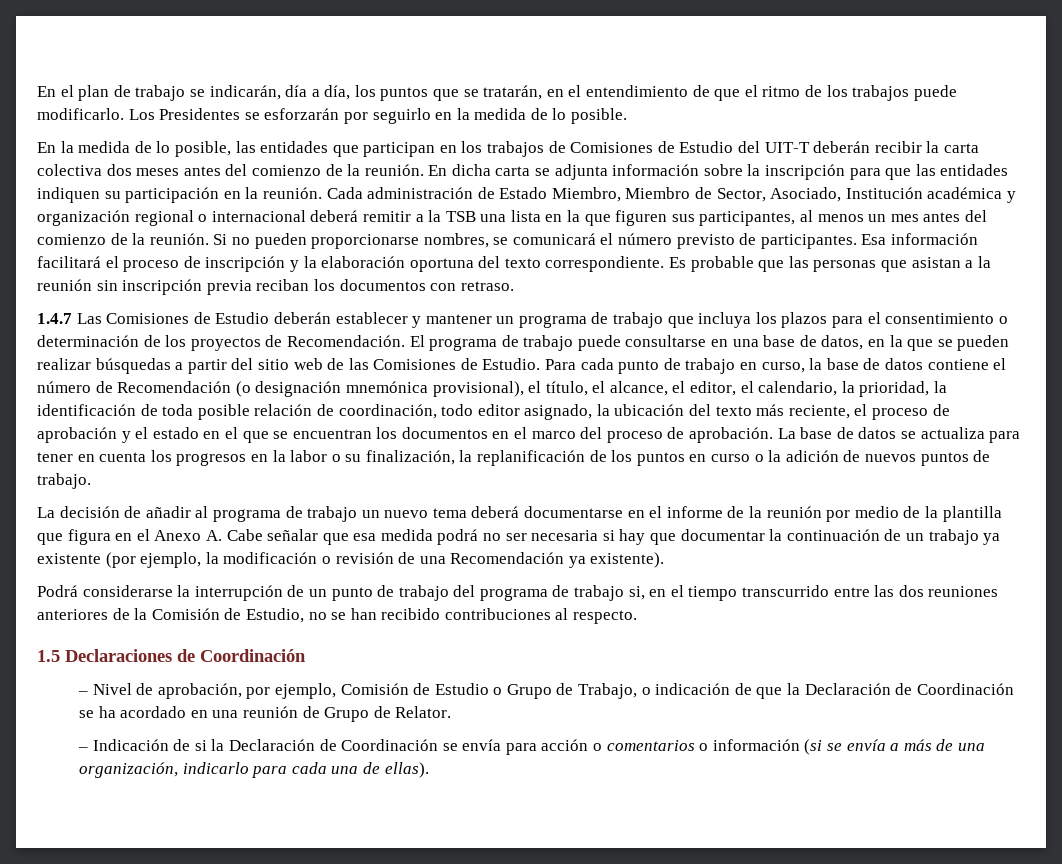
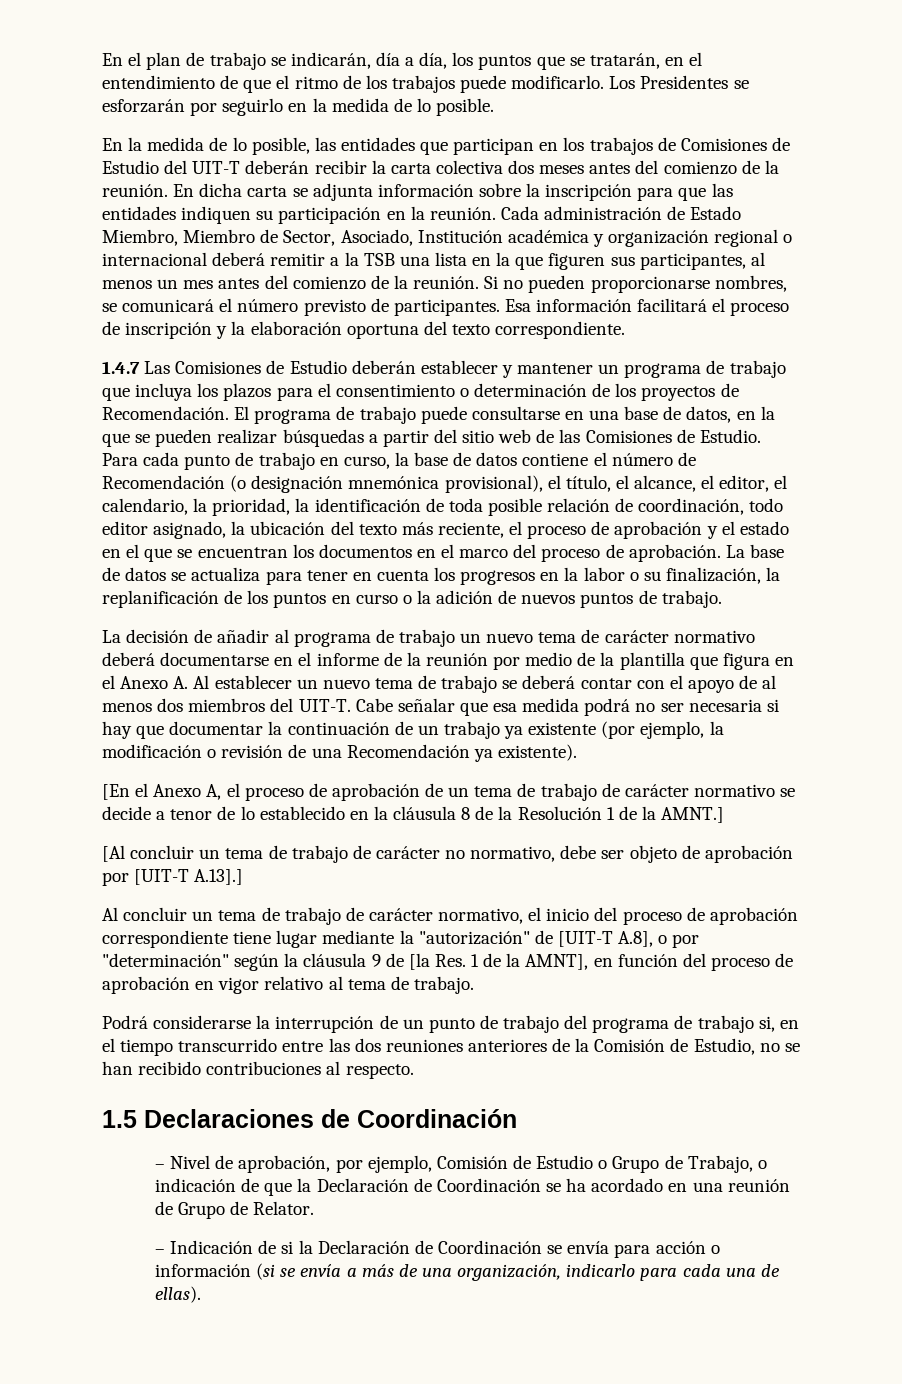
[669,256,991,272] [37,279,514,295] Es probable que las personas que asistan a la reunión sin inscripción previa reciban los documentos con retraso. -> (626, 330) none
(467, 513) none -> [581,629,755,643] de carácter normativo
(222, 535) none -> [193,675,777,693] [102,698,351,712] Al establecer un nuevo tema de trabajo se deberá contar con el apoyo de al menos dos miembros del UIT-T.
(665, 560) none -> [102,783,796,801] [102,806,725,823] [102,845,793,863] [102,869,244,886] [102,907,798,925] [102,930,700,948] [102,953,794,971] [102,976,474,994] // [En el Anexo A, el proceso de aprobación de un tema de trabajo de carácter normativo se decide a tenor de lo establecido en la cláusula 8 de la Resolución 1 de la AMNT.] // [Al concluir un tema de trabajo de carácter no normativo, debe ser objeto de aprobación por [UIT-T A.13].] // Al concluir un tema de trabajo de carácter normativo, el inicio del proceso de aprobación correspondiente tiene lugar mediante la "autorización" de [UIT-T A.8], o por "determinación" según la cláusula 9 de [la Res. 1 de la AMNT], en función del proceso de aprobación en vigor relativo al tema de trabajo.
[606,740,709,751] comentarios o -> (720, 1249) none

